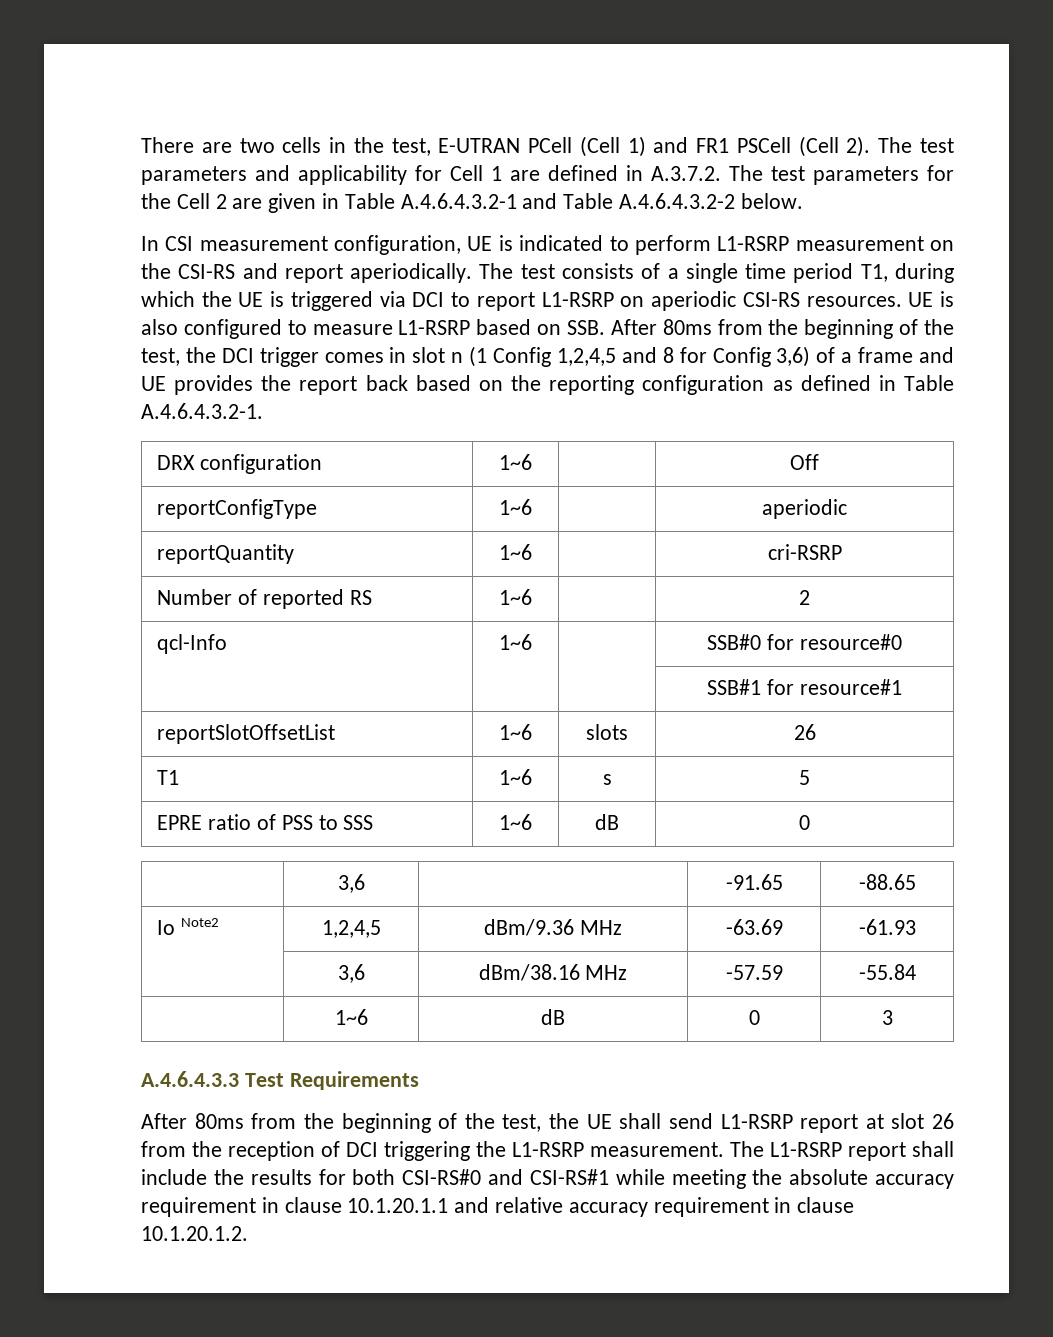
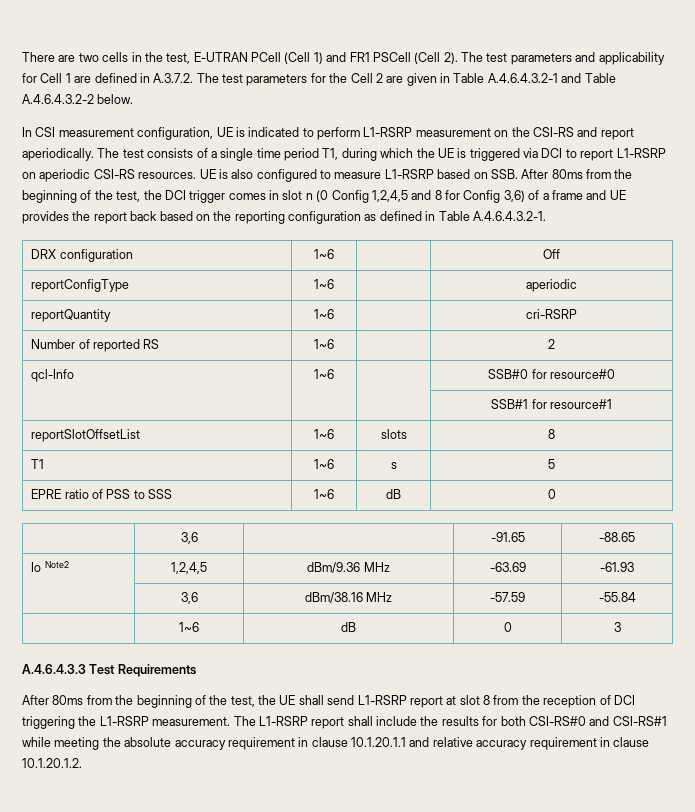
[469,346,488,367] (1 -> [316,190,329,202] (0
[793,724,816,740] 26 -> [548,429,555,439] 8
[932,1113,954,1129] 26 -> [483,695,490,705] 8

